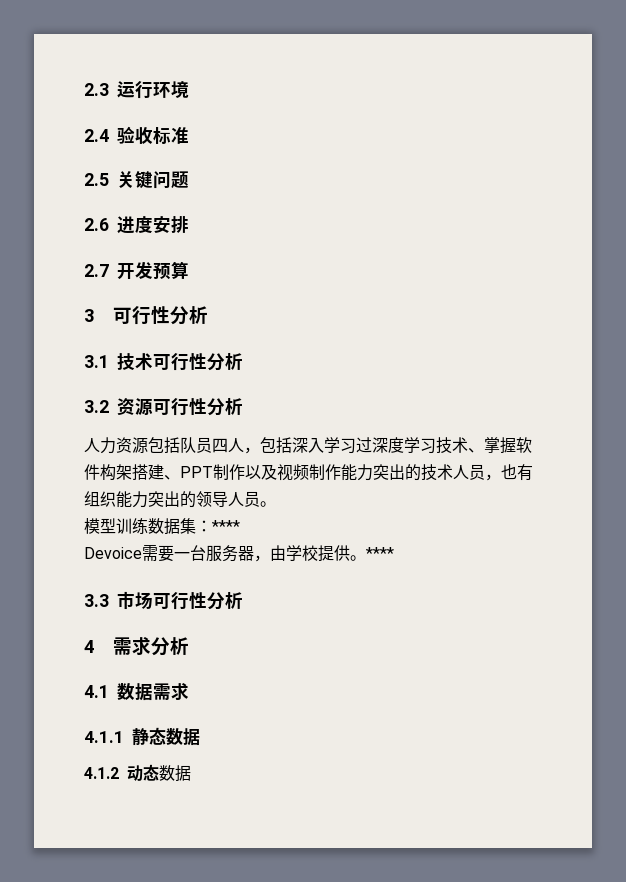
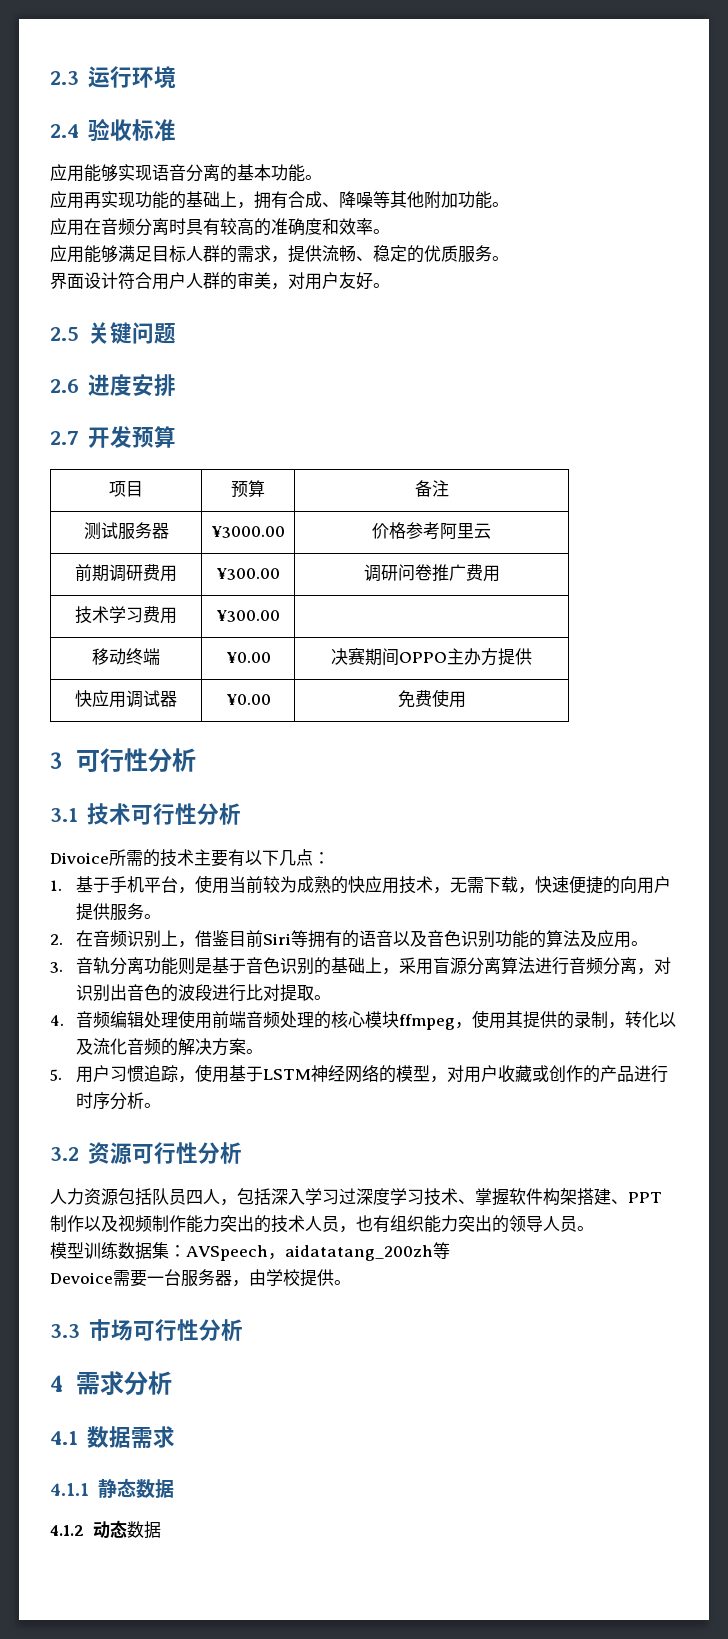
(189, 135) none -> [50,164,322,182] [50,191,509,209] [50,218,390,236] [50,245,509,263] [50,272,390,290] // 应用能够实现语音分离的基本功能。 // 应用再实现功能的基础上，拥有合成、降噪等其他附加功能。 // 应用在音频分离时具有较高的准确度和效率。 // 应用能够满足目标人群的需求，提供流畅、稳定的优质服务。 // 界面设计符合用户人群的审美，对用户友好。
(189, 270) none -> [109,481,143,497] [231,480,265,498] [414,480,449,497] [83,522,169,540] [211,526,285,538] [372,522,491,540] [75,564,177,582] [216,568,280,580] [363,564,500,582] [75,606,177,624] [216,610,280,622] [92,648,160,665] [225,652,271,663] [331,647,532,666] [75,690,177,708] [225,694,271,705] [397,689,466,708] // 项目 | 预算 | 备注 // 测试服务器 | ¥3000.00 | 价格参考阿里云 // 前期调研费用 | ¥300.00 | 调研问卷推广费用 // 技术学习费用 | ¥300.00 | // 移动终端 | ¥0.00 | 决赛期间OPPO主办方提供 // 快应用调试器 | ¥0.00 | 免费使用
(243, 361) none -> [50,849,330,867] [50,875,672,894] [76,903,162,921] [50,930,649,948] [50,957,672,975] [76,984,332,1002] [50,1010,677,1030] [76,1038,264,1056] [50,1064,669,1083] [76,1092,162,1110] // Divoice所需的技术主要有以下几点： // 1.基于手机平台，使用当前较为成熟的快应用技术，无需下载，快速便捷的向用户提供服务。 // 2.在音频识别上，借鉴目前Siri等拥有的语音以及音色识别功能的算法及应用。 // 3.音轨分离功能则是基于音色识别的基础上，采用盲源分离算法进行音频分离，对识别出音色的波段进行比对提取。 // 4.音频编辑处理使用前端音频处理的核心模块ffmpeg，使用其提供的录制，转化以及流化音频的解决方案。 // 5.用户习惯追踪，使用基于LSTM神经网络的模型，对用户收藏或创作的产品进行时序分析。
[212,520,240,532] **** -> [186,1242,450,1261] AVSpeech，aidatatang_200zh等
[366,547,394,559] **** -> (351, 1282) none

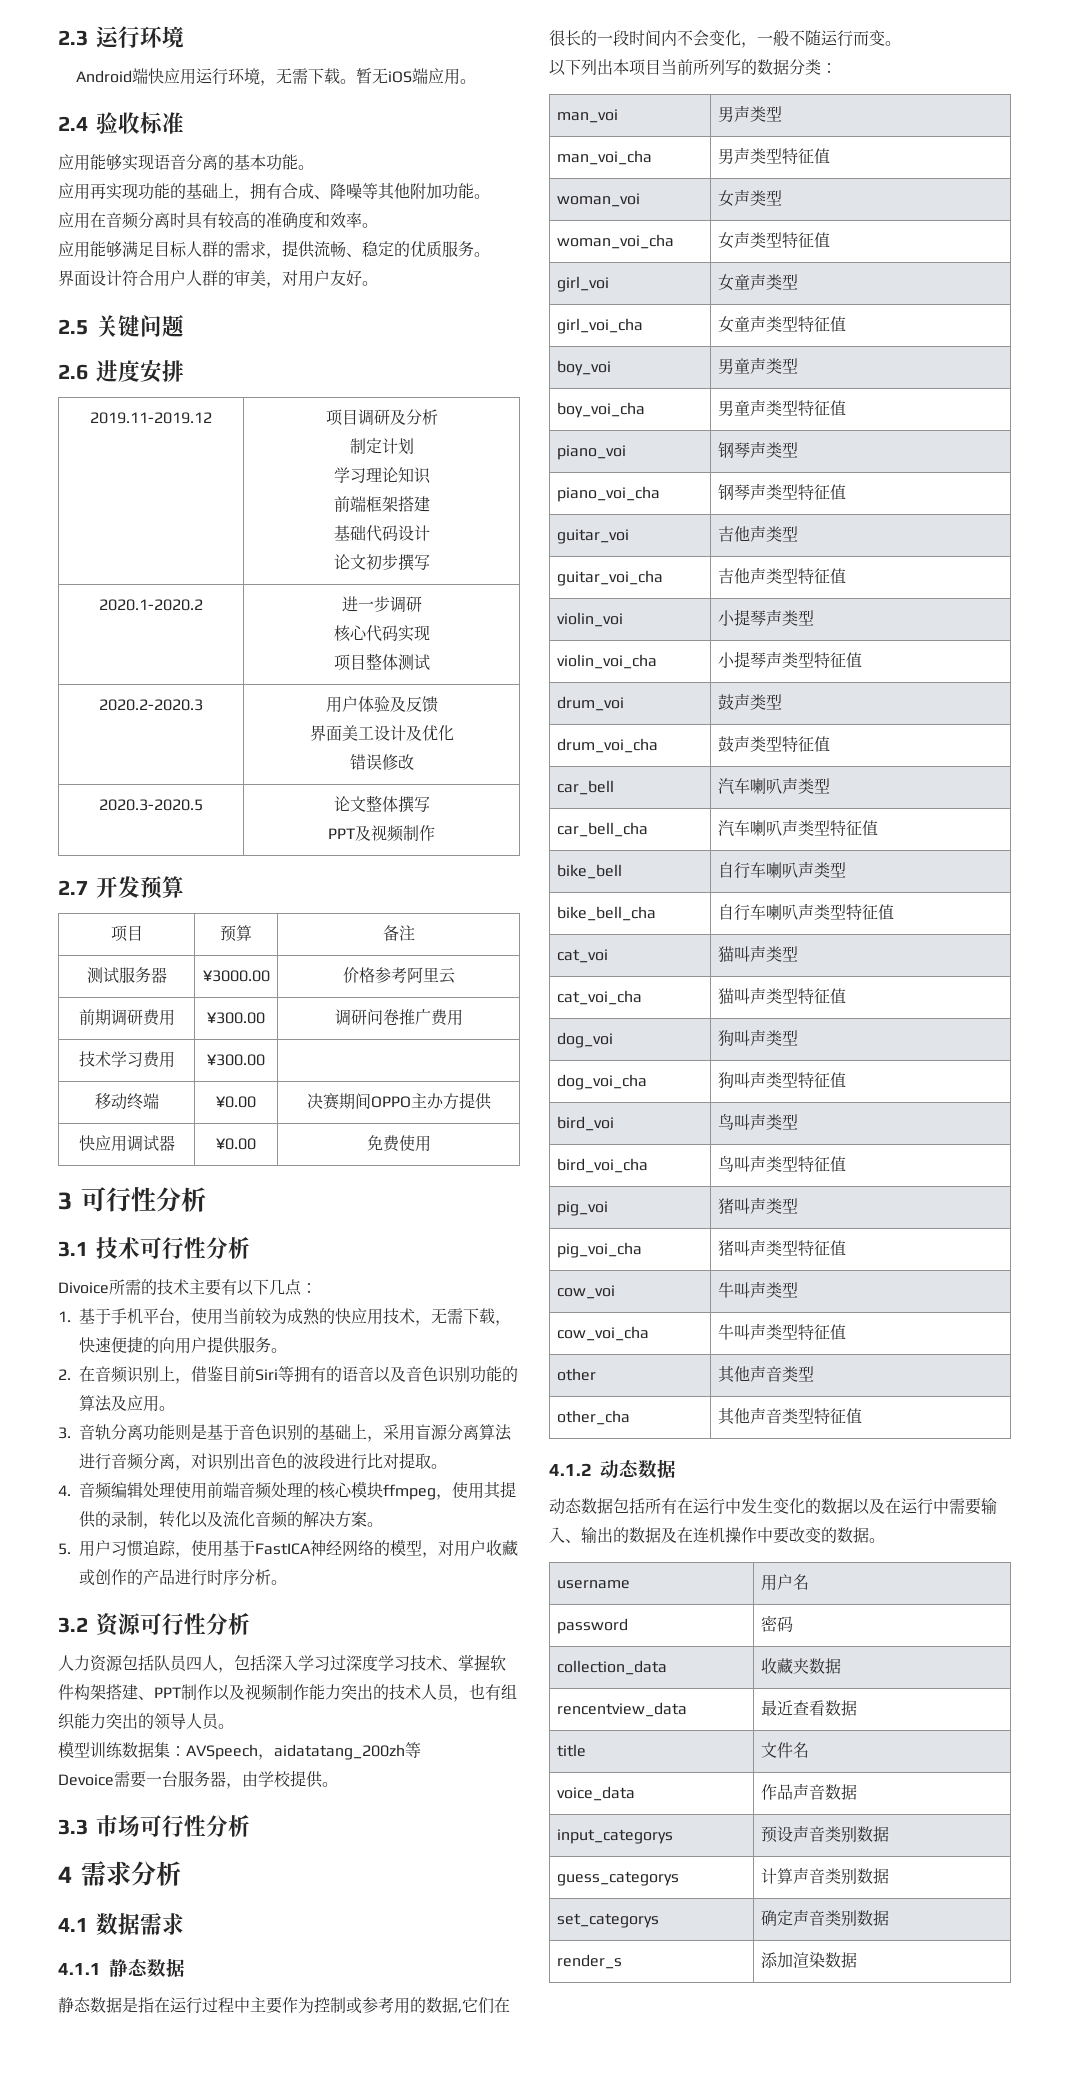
(176, 77) none -> [75,68,476,86] // Android端快应用运行环境，无需下载。暂无iOS端应用。
(176, 385) none -> [90,412,212,424] [325,409,438,426] [349,438,414,455] [333,467,431,484] [333,496,430,512] [333,525,430,542] [333,554,430,571] [99,599,203,611] [341,596,422,613] [333,625,430,642] [333,653,430,671] [99,699,203,711] [325,696,438,713] [309,725,454,741] [349,754,414,770] [99,799,203,811] [333,795,430,813] [328,825,435,842] // 2019.11-2019.12 | 项目调研及分析 // 制定计划 // 学习理论知识 // 前端框架搭建 // 基础代码设计 // 论文初步撰写 // 2020.1-2020.2 | 进一步调研 // 核心代码实现 // 项目整体测试 // 2020.2-2020.3 | 用户体验及反馈 // 界面美工设计及优化 // 错误修改 // 2020.3-2020.5 | 论文整体撰写 // PPT及视频制作
[263,1069,312,1080] LSTM -> [255,1543,311,1555] FastICA
[50,1520,127,1538] 4.1.2动态 -> [58,1997,510,2014] [549,30,901,48] [549,59,837,76] [556,109,618,123] [717,105,782,122] [556,150,652,165] [717,147,830,165] [556,193,640,207] [717,189,782,207] [556,234,674,249] [717,231,830,249] [556,276,609,292] [717,273,798,291] [556,318,643,334] [717,315,846,333] [556,360,611,376] [717,357,798,374] [556,402,645,418] [717,399,846,417] [556,445,626,460] [717,441,798,458] [556,486,660,502] [717,483,846,501] [556,529,629,544] [717,525,798,542] [556,570,663,586] [717,567,846,585] [556,612,623,627] [717,609,814,626] [556,654,657,669] [717,651,862,669] [556,696,624,711] [717,693,782,710] [556,738,658,753] [717,735,830,753] [556,780,614,795] [717,777,830,795] [556,822,648,837] [717,819,878,837] [556,864,622,879] [717,861,846,879] [556,906,656,921] [717,903,894,921] [556,949,608,963] [717,945,798,962] [556,990,642,1005] [717,987,846,1005] [556,1032,613,1048] [717,1029,798,1046] [556,1074,647,1090] [717,1071,846,1089] [556,1116,614,1131] [717,1113,798,1130] [556,1158,648,1173] [717,1155,846,1173] [556,1201,608,1216] [717,1197,798,1214] [556,1242,642,1258] [717,1239,846,1257] [556,1285,615,1299] [717,1281,798,1298] [556,1326,649,1341] [717,1323,846,1341] [556,1368,596,1381] [717,1365,814,1383] [556,1410,630,1425] [717,1407,862,1425] [549,1459,676,1478] [549,1498,997,1515] [549,1527,885,1544] [556,1580,630,1589] [760,1574,809,1591] [556,1618,628,1634] [760,1615,793,1632] [556,1660,667,1675] [760,1658,841,1674] [556,1702,687,1717] [760,1700,857,1716] [556,1744,586,1757] [760,1742,809,1758] [556,1786,635,1801] [760,1783,857,1800] [556,1829,673,1844] [760,1825,889,1843] [556,1871,679,1886] [760,1867,889,1884] [556,1913,659,1928] [760,1909,889,1926] [556,1954,622,1969] [760,1952,825,1968] 静态数据是指在运行过程中主要作为控制或参考用的数据,它们在很长的一段时间内不会变化，一般不随运行而变。 // 以下列出本项目当前所列写的数据分类： // man_voi | 男声类型 // man_voi_cha | 男声类型特征值 // woman_voi | 女声类型 // woman_voi_cha | 女声类型特征值 // girl_voi | 女童声类型 // girl_voi_cha | 女童声类型特征值 // boy_voi | 男童声类型 // boy_voi_cha | 男童声类型特征值 // piano_voi | 钢琴声类型 // piano_voi_cha | 钢琴声类型特征值 // guitar_voi | 吉他声类型 // guitar_voi_cha | 吉他声类型特征值 // violin_voi | 小提琴声类型 // violin_voi_cha | 小提琴声类型特征值 // drum_voi | 鼓声类型 // drum_voi_cha | 鼓声类型特征值 // car_bell | 汽车喇叭声类型 // car_bell_cha | 汽车喇叭声类型特征值 // bike_bell | 自行车喇叭声类型 // bike_bell_cha | 自行车喇叭声类型特征值 // cat_voi | 猫叫声类型 // cat_voi_cha | 猫叫声类型特征值 // dog_voi | 狗叫声类型 // dog_voi_cha | 狗叫声类型特征值 // bird_voi | 鸟叫声类型 // bird_voi_cha | 鸟叫声类型特征值 // pig_voi | 猪叫声类型 // pig_voi_cha | 猪叫声类型特征值 // cow_voi | 牛叫声类型 // cow_voi_cha | 牛叫声类型特征值 // other | 其他声音类型 // other_cha | 其他声音类型特征值 // 4.1.2动态数据 // 动态数据包括所有在运行中发生变化的数据以及在运行中需要输入、输出的数据及在连机操作中要改变的数据。 // username | 用户名 // password | 密码 // collection_data | 收藏夹数据 // rencentview_data | 最近查看数据 // title | 文件名 // voice_data | 作品声音数据 // input_categorys | 预设声音类别数据 // guess_categorys | 计算声音类别数据 // set_categorys | 确定声音类别数据 // render_s | 添加渲染

